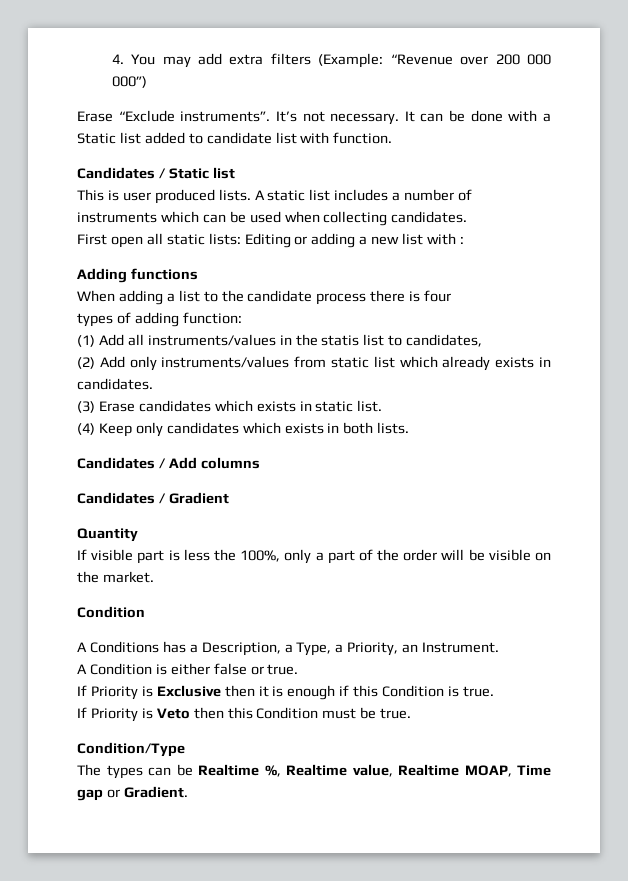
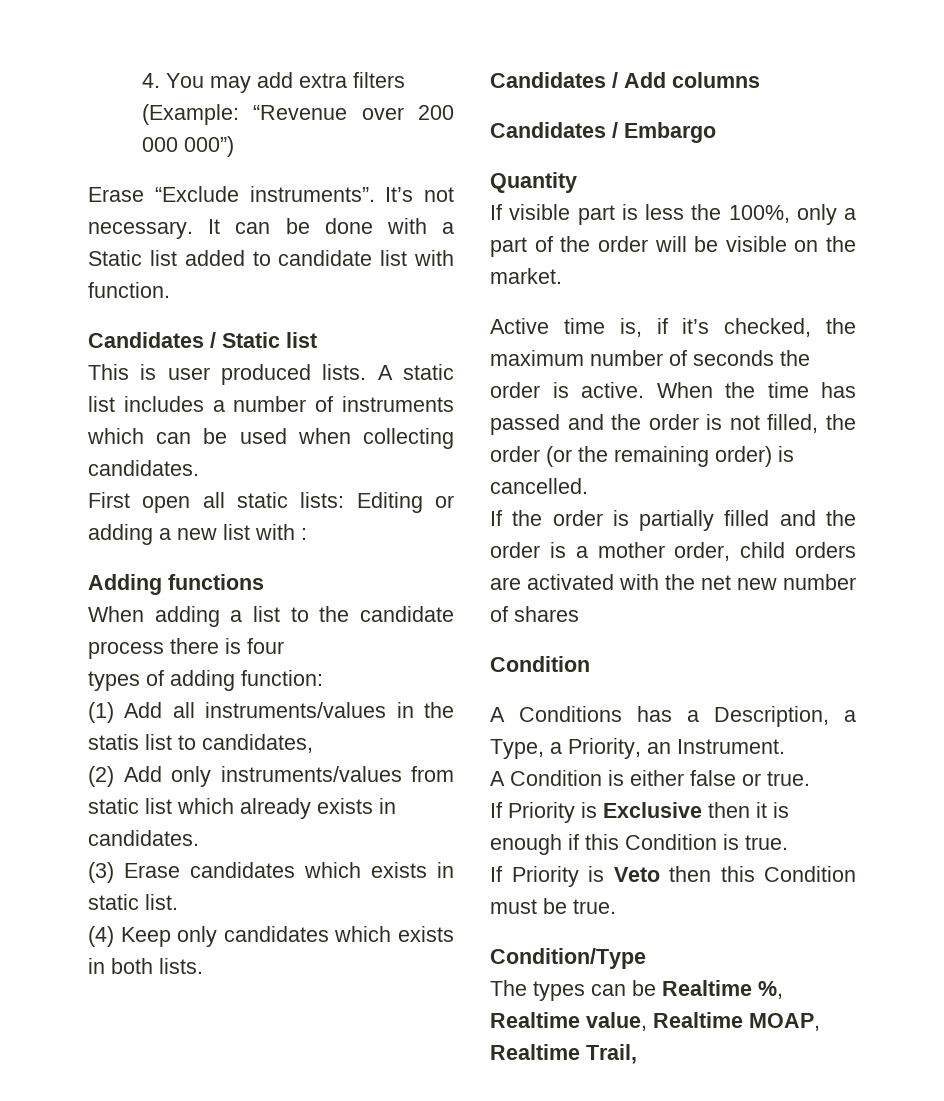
[168,492,229,504] Gradient -> [624,122,716,143] Embargo
(154, 577) none -> [490,318,856,337] [490,350,810,366] [490,382,856,398] [490,414,856,435] [490,446,794,467] [490,478,588,494] [490,510,856,531] [490,542,856,561] [490,574,856,590] [490,606,579,622] // Active time is, if it’s checked, the maximum number of seconds the order is active. When the time has passed and the order is not filled, the order (or the remaining order) is cancelled. // If the order is partially filled and the order is a mother order, child orders are activated with the net new number of shares
[517,765,551,776] [77,786,188,801] Time gap or Gradient. -> [490,1044,637,1064] Realtime Trail,

